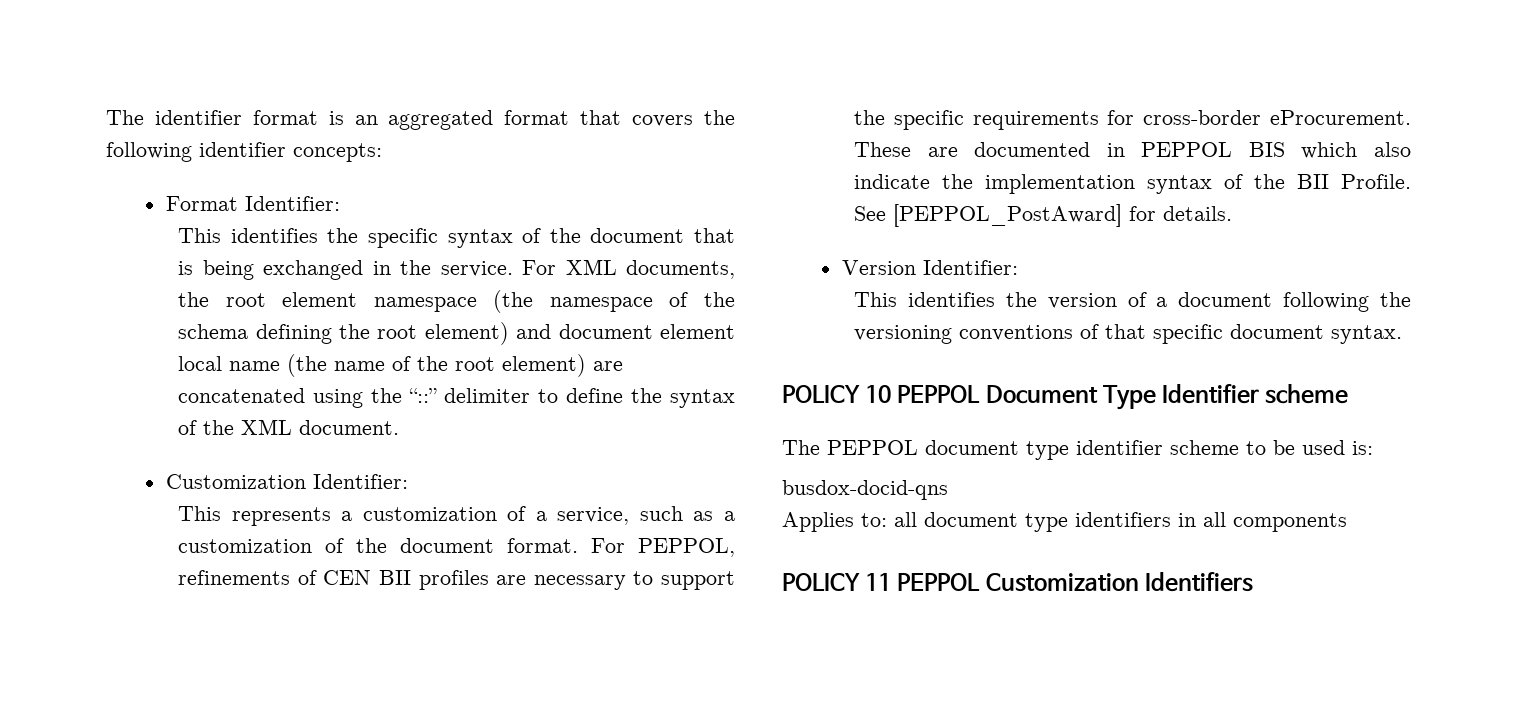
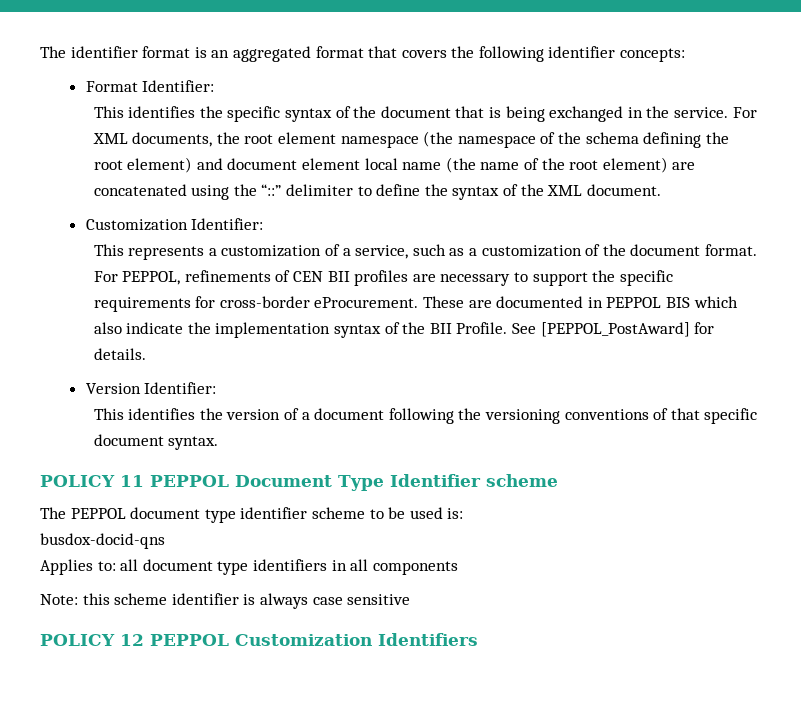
[865,385,892,403] 10 -> [120,475,144,487] 11
[782,573,892,591] // POLICY 11 -> [40,593,411,609] [40,634,144,646] // Note: this scheme identifier is always case sensitive // POLICY 12

